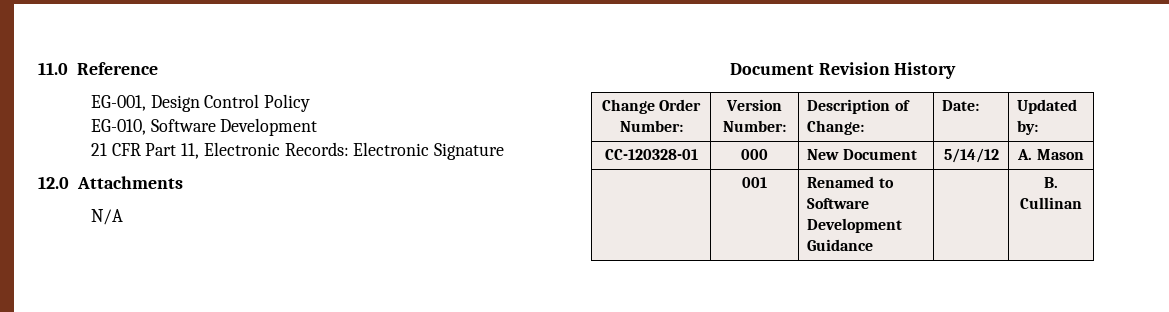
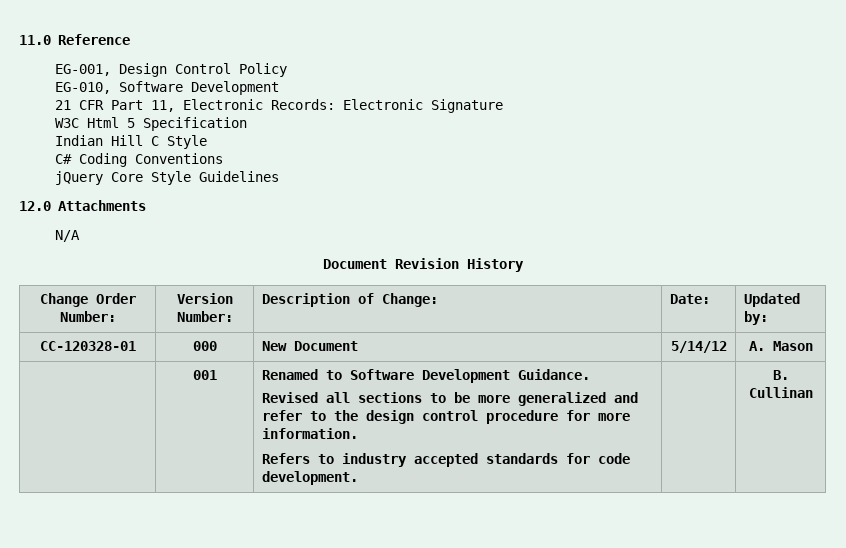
(504, 151) none -> [54,117,247,131] [54,135,207,149] [54,153,223,167] [54,171,279,185] // W3C Html 5 Specification // Indian Hill C Style // C# Coding Conventions // jQuery Core Style Guidelines
[807,239,874,251] Guidance -> [517,369,590,380] [261,392,638,406] [261,410,630,424] [261,428,358,439] [261,453,630,467] [261,471,358,485] Guidance. // Revised all sections to be more generalized and refer to the design control procedure for more information. // Refers to industry accepted standards for code development.

